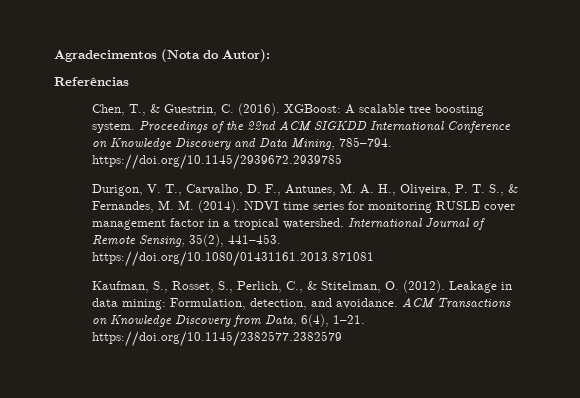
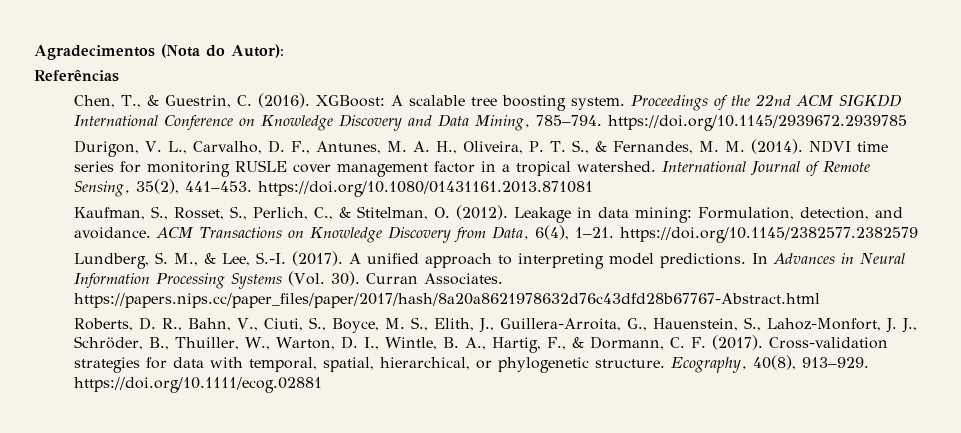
[165,184,183,196] T., -> [168,141,188,154] L.,
(343, 339) none -> [74,251,906,269] [74,271,504,289] [74,293,821,308] [74,317,918,333] [74,335,889,353] [74,355,870,373] [74,377,323,393] // Lundberg, S. M., & Lee, S.-I. (2017). A unified approach to interpreting model predictions. In Advances in Neural Information Processing Systems (Vol. 30). Curran Associates. https://papers.nips.cc/paper_files/paper/2017/hash/8a20a8621978632d76c43dfd28b67767-Abstract.html // Roberts, D. R., Bahn, V., Ciuti, S., Boyce, M. S., Elith, J., Guillera-Arroita, G., Hauenstein, S., Lahoz-Monfort, J. J., Schröder, B., Thuiller, W., Warton, D. I., Wintle, B. A., Hartig, F., & Dormann, C. F. (2017). Cross-validation strategies for data with temporal, spatial, hierarchical, or phylogenetic structure. Ecography, 40(8), 913–929. https://doi.org/10.1111/ecog.02881

